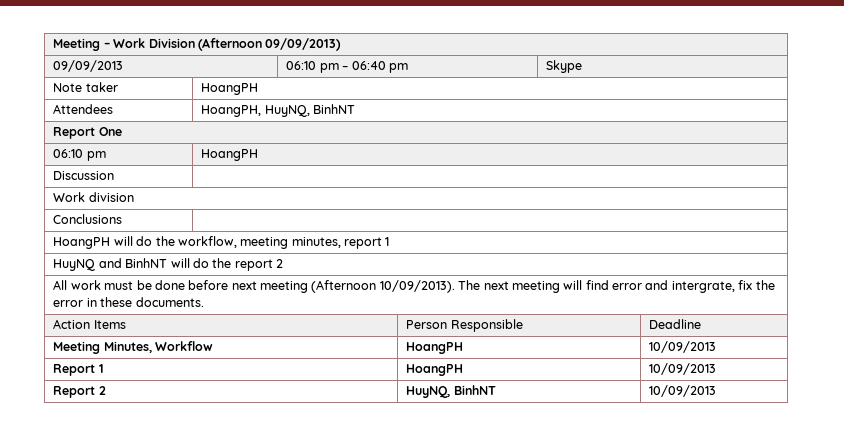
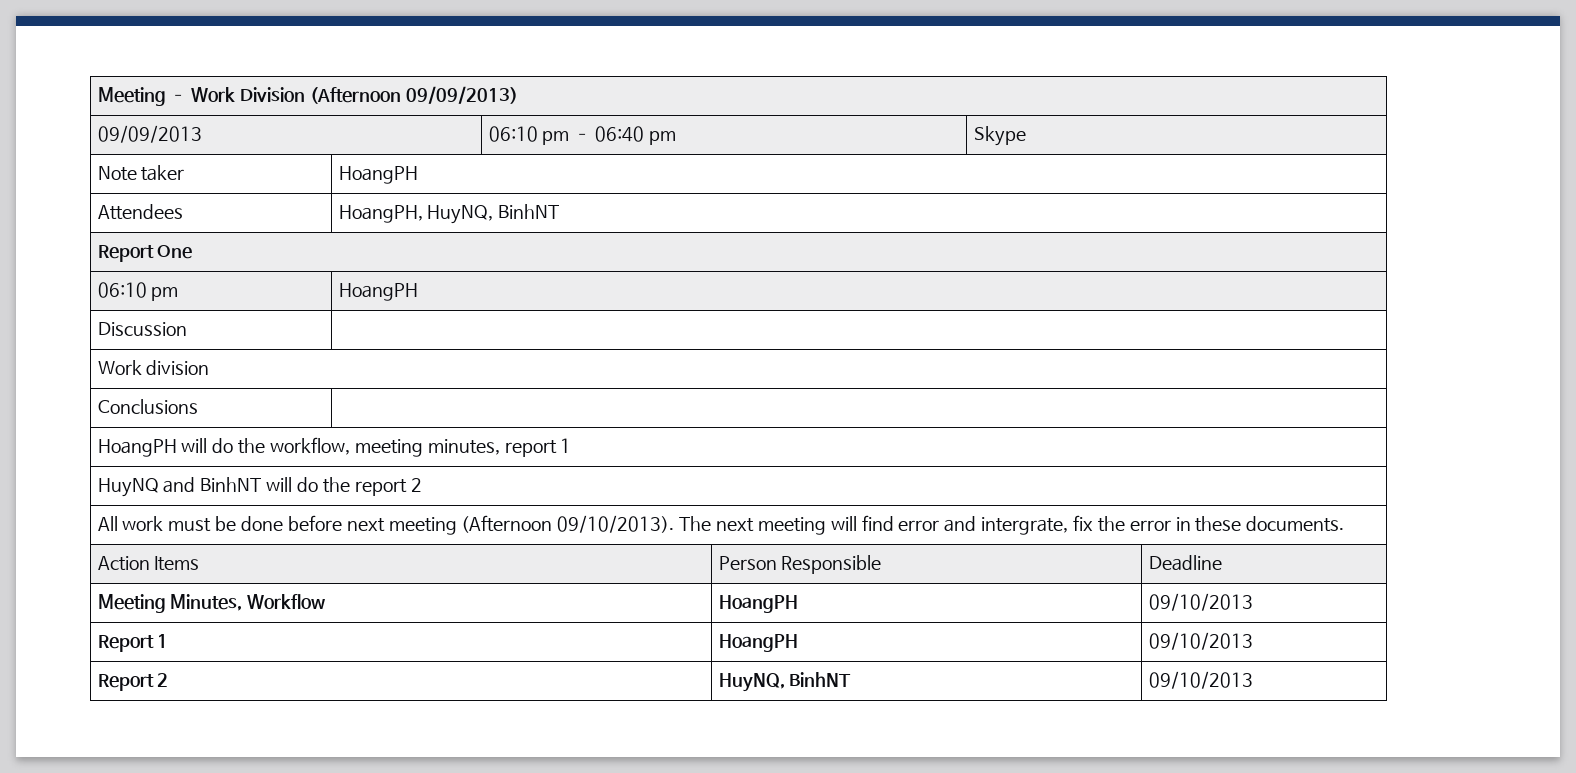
[379,280,455,293] 10/09/2013). -> [557,515,675,533] 09/10/2013).
[649,341,717,353] 10/09/2013 -> [1148,593,1253,611] 09/10/2013
[649,363,717,375] 10/09/2013 -> [1148,632,1253,650] 09/10/2013
[649,385,717,397] 10/09/2013 -> [1148,671,1253,689] 09/10/2013

